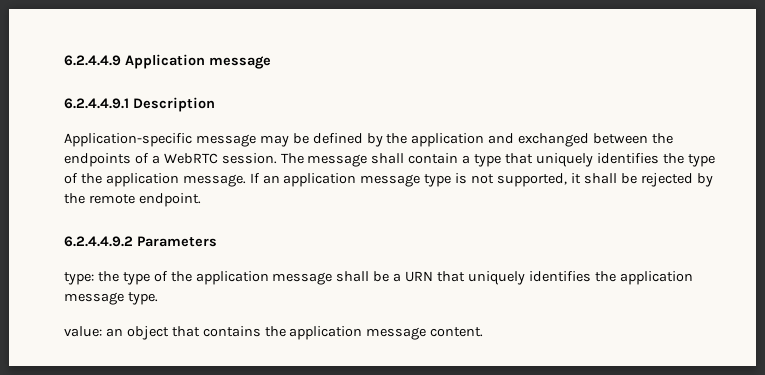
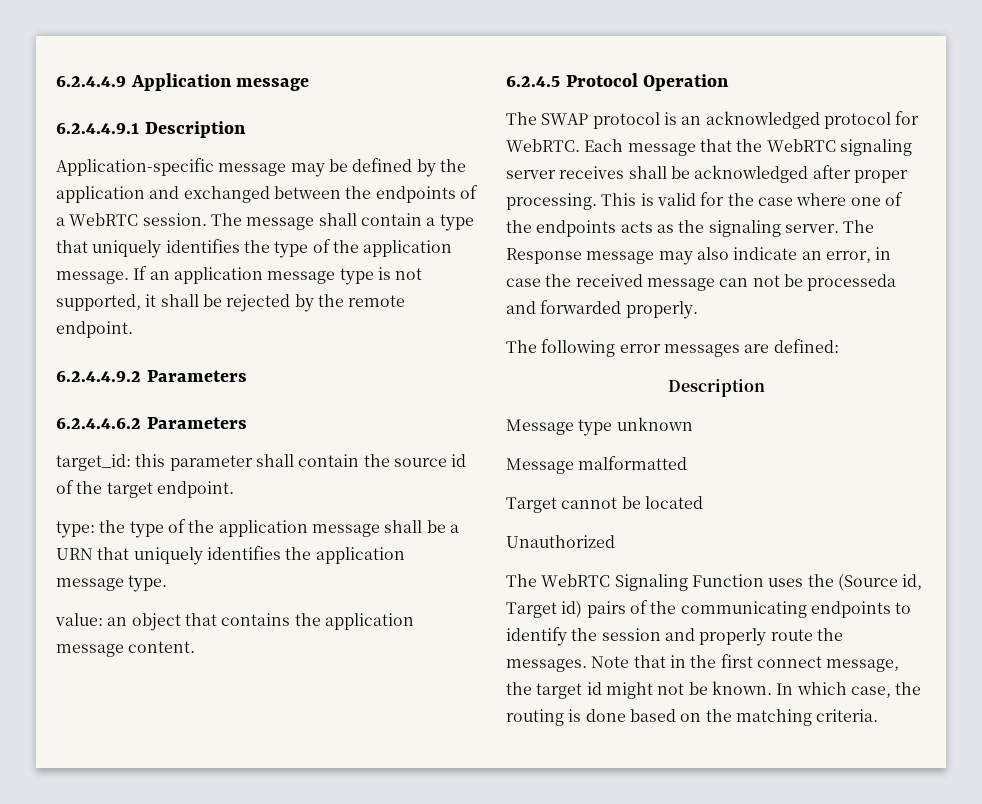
(217, 241) none -> [56,417,247,429] [56,454,467,471] [56,480,234,498] // 6.2.4.4.6.2 Parameters // target_id: this parameter shall contain the source id of the target endpoint.
(484, 332) none -> [506,73,730,91] [506,111,920,129] [506,139,912,156] [506,165,908,183] [506,192,903,210] [506,220,875,237] [506,247,892,265] [506,274,897,291] [506,300,698,319] [506,339,839,357] [667,379,765,397] [506,417,693,436] [506,456,688,474] [506,496,703,513] [506,535,615,548] [506,574,923,591] [506,600,912,618] [506,627,843,646] [506,654,900,672] [506,681,922,699] [506,709,879,726] // 6.2.4.5 Protocol Operation // The SWAP protocol is an acknowledged protocol for WebRTC. Each message that the WebRTC signaling server receives shall be acknowledged after proper processing. This is valid for the case where one of the endpoints acts as the signaling server. The Response message may also indicate an error, in case the received message can not be processeda and forwarded properly. // The following error messages are defined: // Description // Message type unknown // Message malformatted // Target cannot be located // Unauthorized // The WebRTC Signaling Function uses the (Source id, Target id) pairs of the communicating endpoints to identify the session and properly route the messages. Note that in the first connect message, the target id might not be known. In which case, the routing is done based on the matching criteria.

